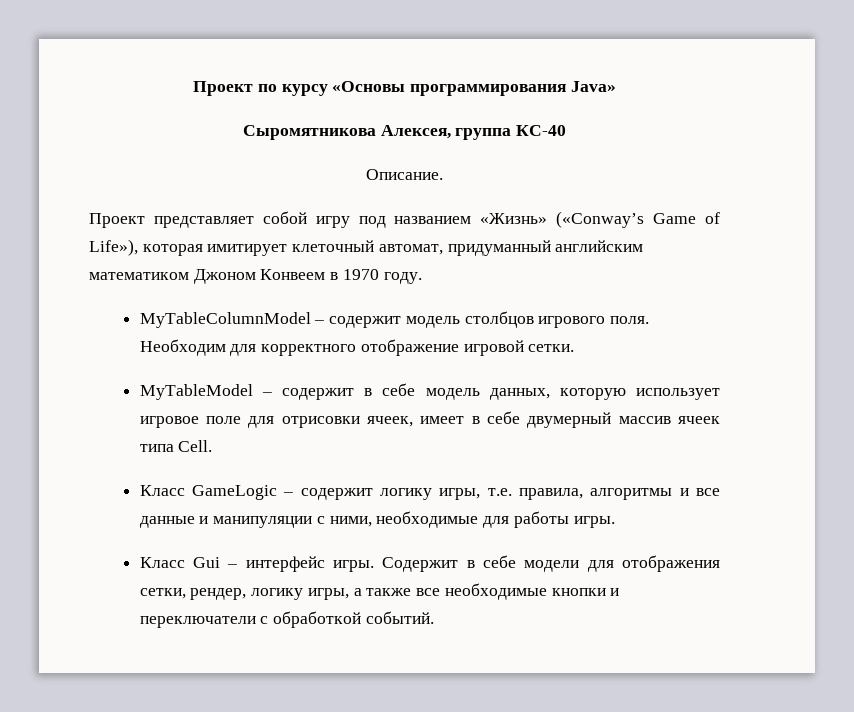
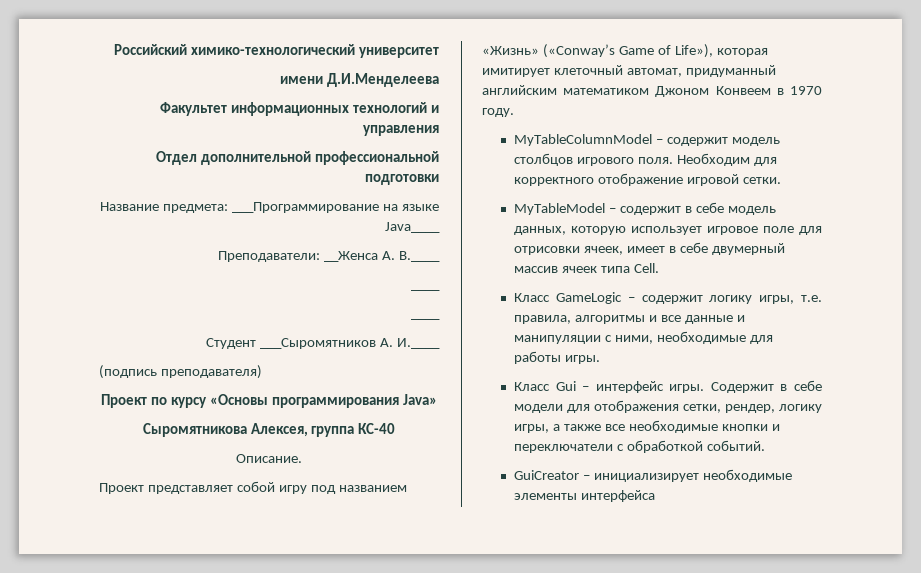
(193, 88) none -> [114,44,440,58] [280,73,439,87] [160,102,439,116] [363,125,439,136] [156,151,439,165] [365,174,439,185] [100,202,440,213] [385,222,440,233] [218,251,440,262] [411,289,440,291] [411,318,440,320] [206,338,440,349] [99,365,262,379] Российский химико-технологический университет // имени Д.И.Менделеева // Факультет информационных технологий и управления // Отдел дополнительной профессиональной подготовки // Название предмета: ___Программирование на языке Java____ // Преподаватели: __Женса А. В.____ // ____ // ____ // Студент ___Сыромятников А. И.____ // (подпись преподавателя) //
(434, 617) none -> [514,469,793,482] [514,490,656,502] // GuiCreator – инициализирует необходимые элементы интерфейса

